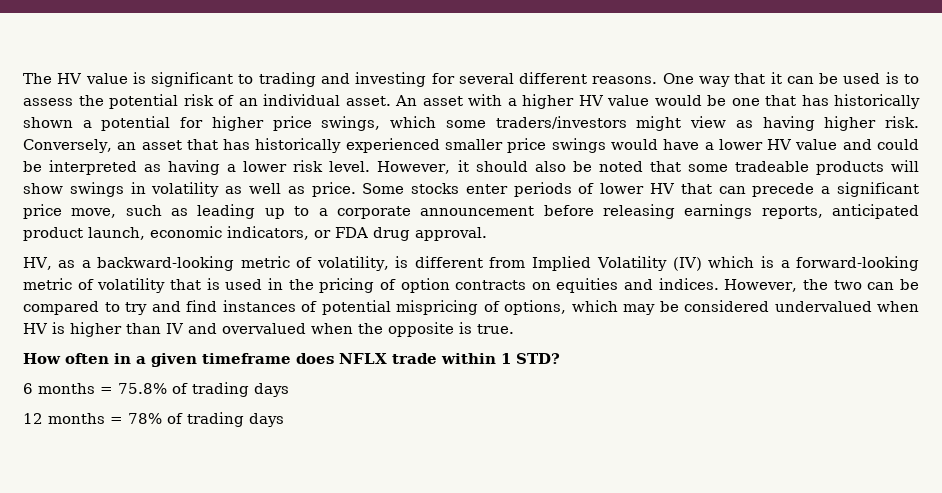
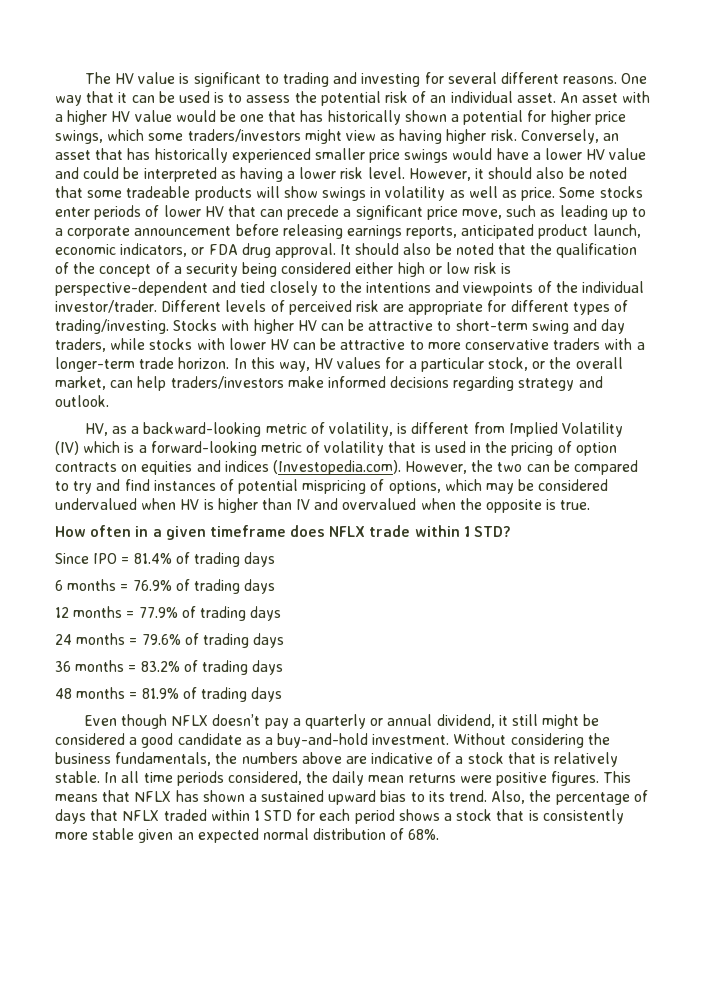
(487, 234) none -> [340,243,638,258] [55,262,512,277] [55,281,645,296] [55,300,629,315] [55,319,626,334] [55,338,645,352] [55,357,623,372] [55,376,603,391] [55,395,109,407] It should also be noted that the qualification of the concept of a security being considered either high or low risk is perspective-dependent and tied closely to the intentions and viewpoints of the individual investor/trader. Different levels of perceived risk are appropriate for different types of trading/investing. Stocks with higher HV can be attractive to short-term swing and day traders, while stocks with lower HV can be attractive to more conservative traders with a longer-term trade horizon. In this way, HV values for a particular stock, or the overall market, can help traders/investors make informed decisions regarding strategy and outlook.
[658,278,719,290] indices. -> [224,460,401,475] indices (Investopedia.com).
(560, 358) none -> [55,552,276,567] // Since IPO = 81.4% of trading days
[118,383,167,394] 75.8% -> [132,580,172,591] 76.9%
[128,412,284,427] 78% of trading days -> [138,606,282,621] [55,633,285,648] [55,660,284,675] [55,687,283,702] [84,714,600,729] [55,733,610,748] [55,752,619,767] [55,771,632,786] [55,790,648,805] [55,809,624,824] [55,828,440,843] 77.9% of trading days // 24 months = 79.6% of trading days // 36 months = 83.2% of trading days // 48 months = 81.9% of trading days // Even though NFLX doesn’t pay a quarterly or annual dividend, it still might be considered a good candidate as a buy-and-hold investment. Without considering the business fundamentals, the numbers above are indicative of a stock that is relatively stable. In all time periods considered, the daily mean returns were positive figures. This means that NFLX has shown a sustained upward bias to its trend. Also, the percentage of days that NFLX traded within 1 STD for each period shows a stock that is consistently more stable given an expected normal distribution of 68%.

